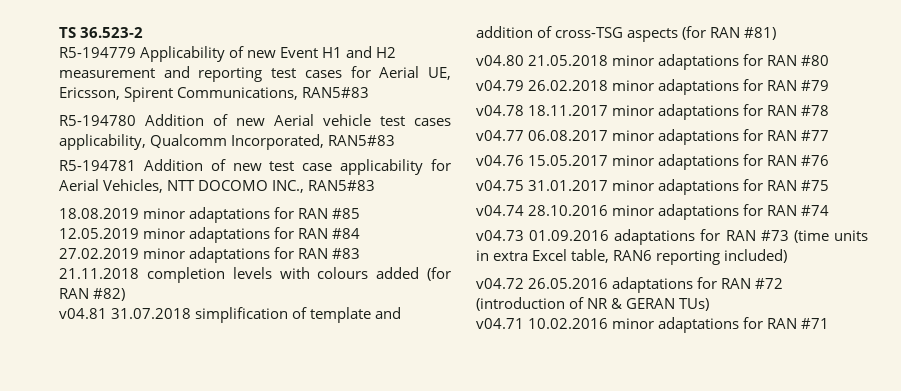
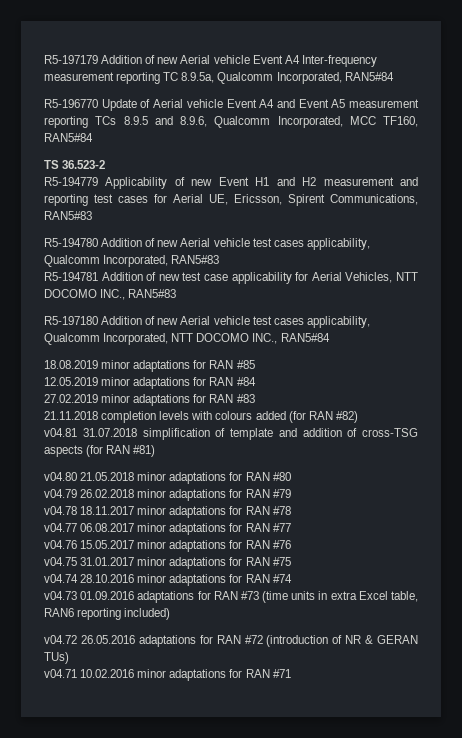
(59, 32) none -> [44,55,377,67] [44,72,394,84] [44,99,419,111] [44,116,418,128] [44,133,93,142] R5-197179 Addition of new Aerial vehicle Event A4 Inter-frequency measurement reporting TC 8.9.5a, Qualcomm Incorporated, RAN5#84 // R5-196770 Update of Aerial vehicle Event A4 and Event A5 measurement reporting TCs 8.9.5 and 8.9.6, Qualcomm Incorporated, MCC TF160, RAN5#84 //
(376, 185) none -> [44,316,370,328] [44,333,330,345] // R5-197180 Addition of new Aerial vehicle test cases applicability, Qualcomm Incorporated, NTT DOCOMO INC., RAN5#84

